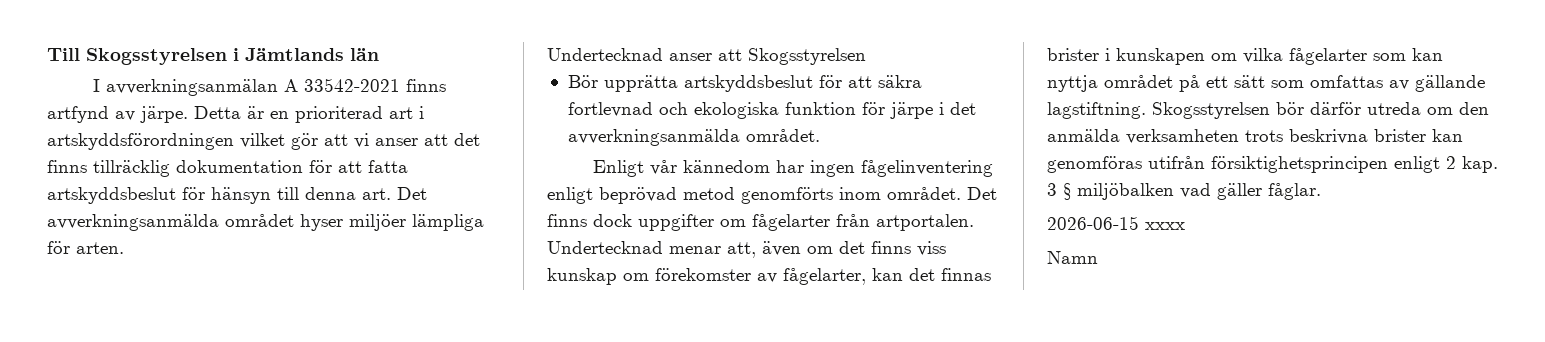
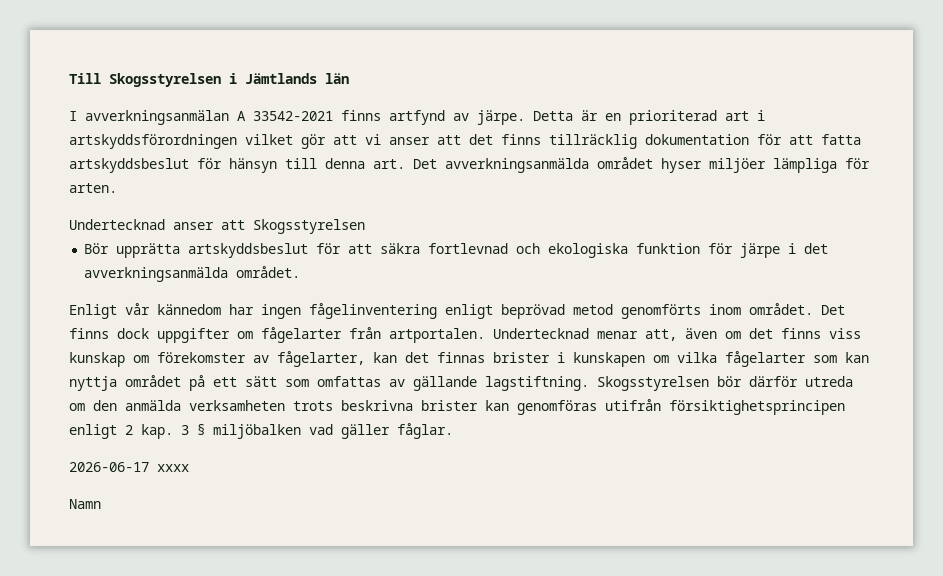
[1047,216,1139,230] 2026-06-15 -> [69,462,149,472] 2026-06-17

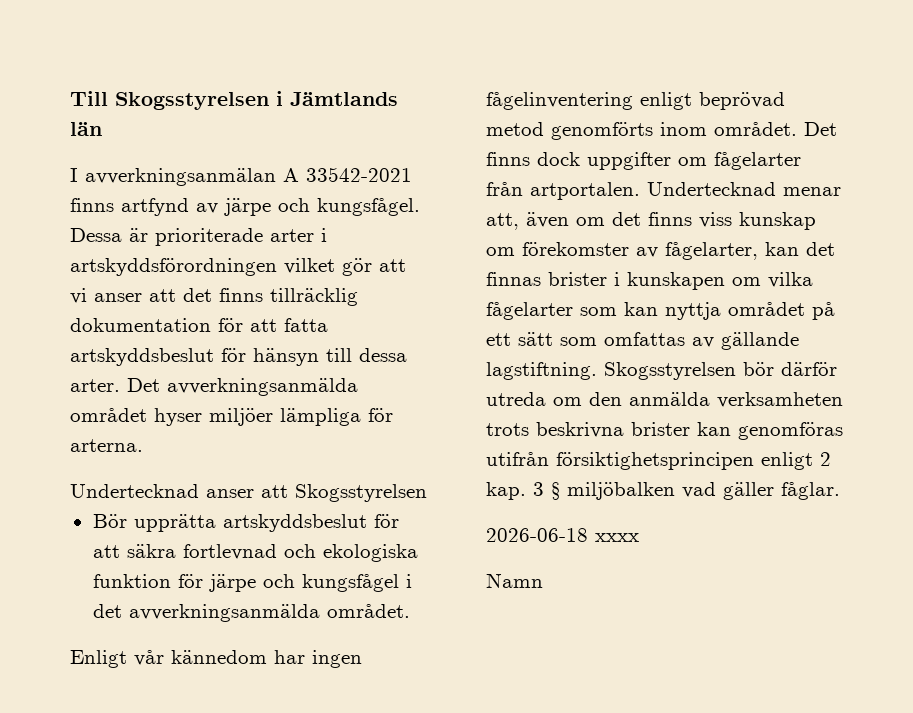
[477,110,749,125] järpe. Detta är en prioriterad art -> [224,198,420,216] [70,228,314,246] järpe och kungsfågel. Dessa är prioriterade arter
[325,158,405,169] denna art. -> [359,348,407,362] [70,379,120,392] dessa arter.
[69,183,117,193] arten. -> [70,439,143,452] arterna.
(781, 250) none -> [262,574,399,592] och kungsfågel
[69,462,149,472] 2026-06-17 -> [486,528,588,542] 2026-06-18

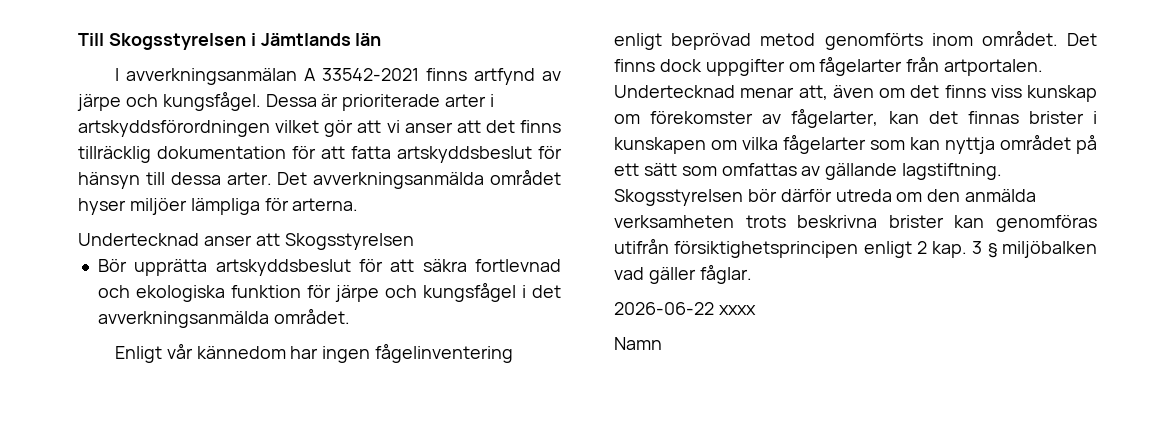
[486,528,588,542] 2026-06-18 -> [614,302,714,315] 2026-06-22

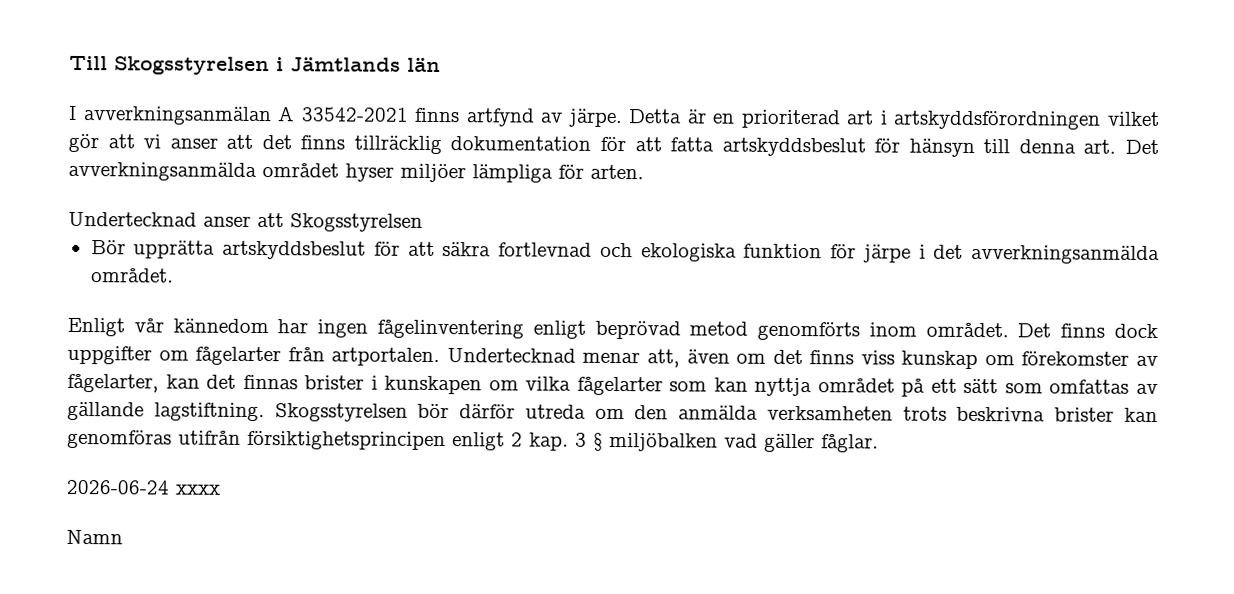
[77,91,487,111] järpe och kungsfågel. Dessa är prioriterade arter -> [567,108,875,129] järpe. Detta är en prioriterad art
[170,172,272,185] dessa arter. -> [1018,139,1117,154] denna art.
[292,198,359,211] arterna. -> [590,164,644,180] arten.
[384,282,516,302] och kungsfågel -> (911, 253) none
[614,302,714,315] 2026-06-22 -> [66,479,169,495] 2026-06-24

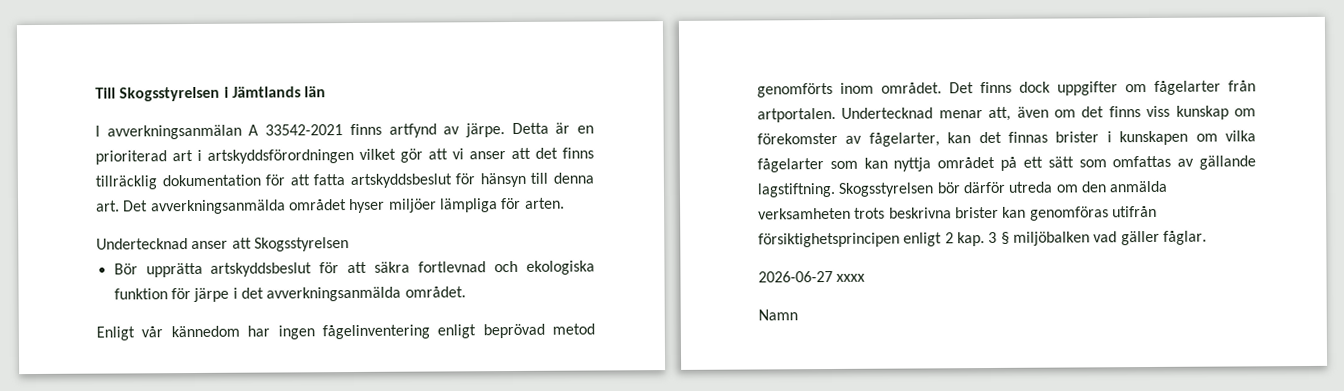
[66,479,169,495] 2026-06-24 -> [758,270,833,283] 2026-06-27

